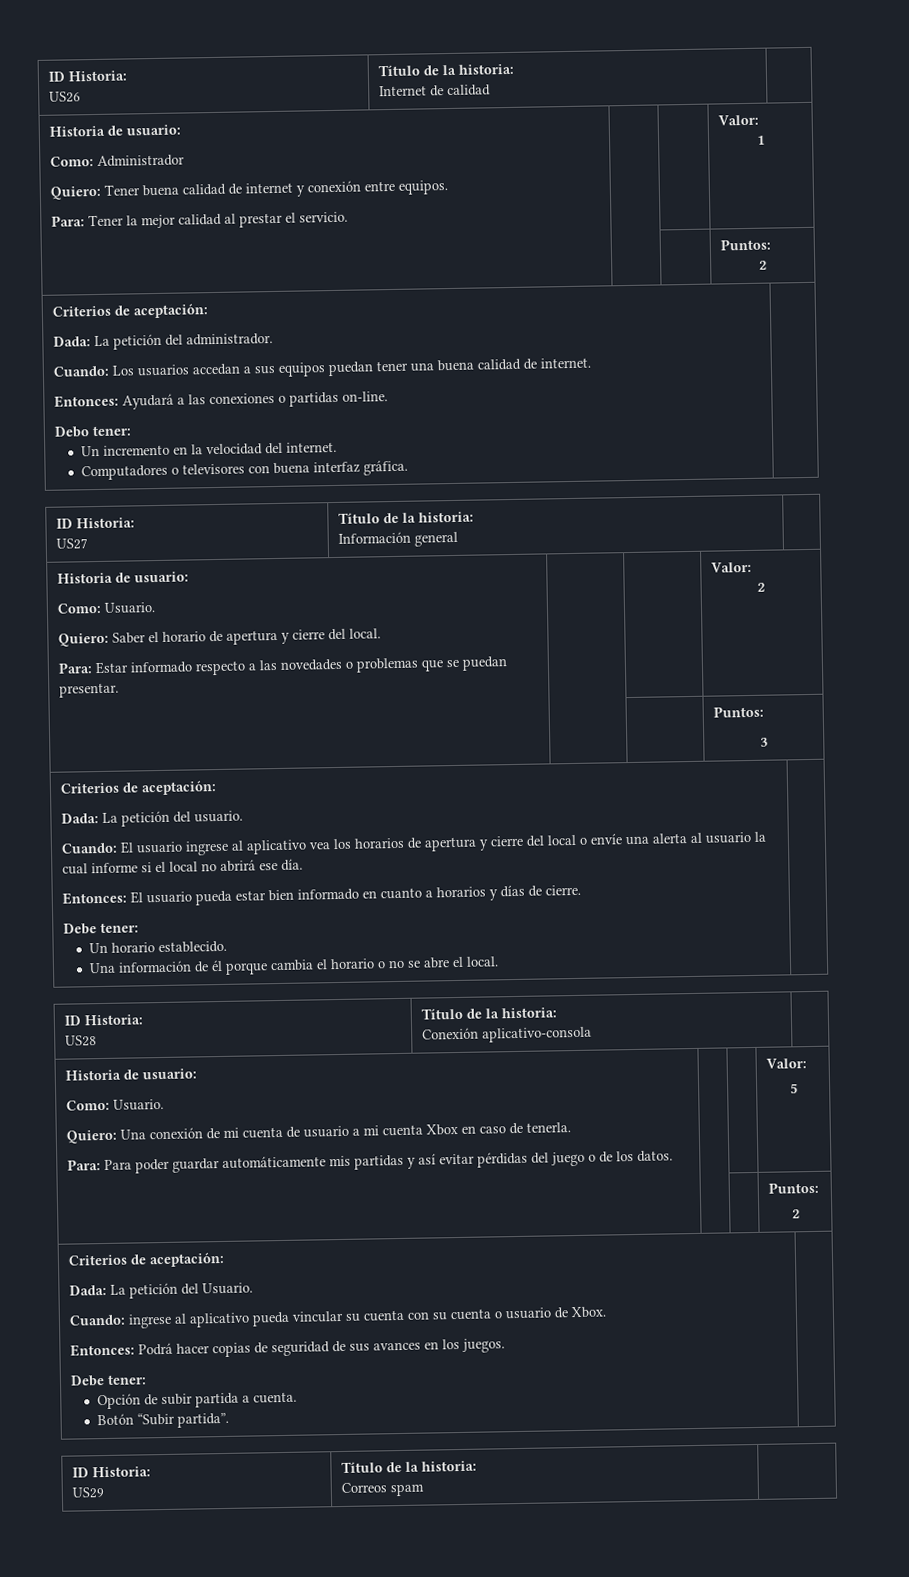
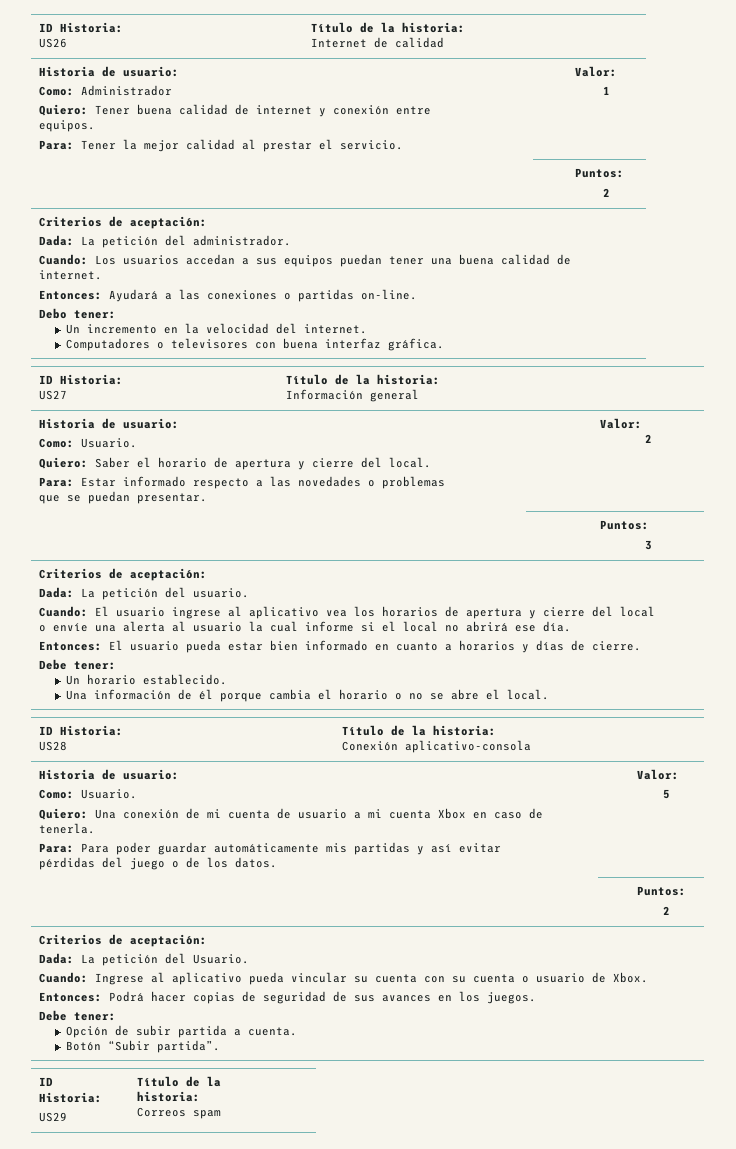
[127,1313,172,1329] ingrese -> [95,973,145,985] Ingrese

